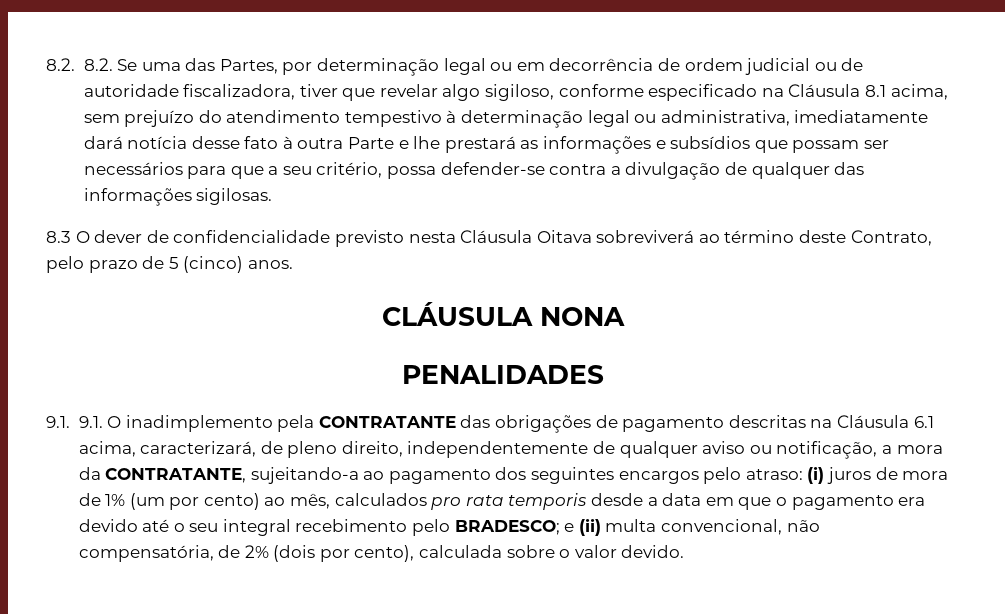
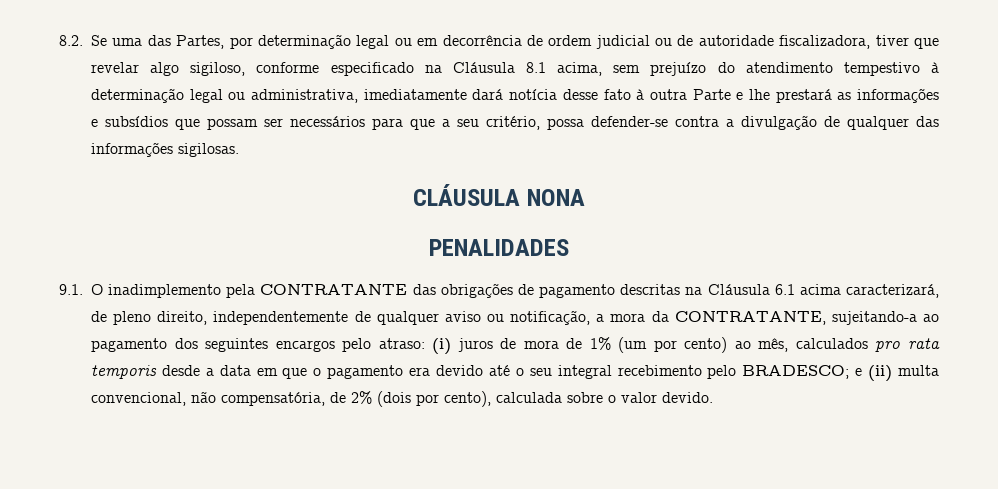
[46,58,113,71] 8.2. 8.2. -> [59,35,83,46] 8.2.
[46,230,932,247] [46,256,293,273] // 8.3 O dever de confidencialidade previsto nesta Cláusula Oitava sobreviverá ao término deste Contrato, pelo prazo de 5 (cinco) anos. -> (239, 150) none
[78,416,103,428] 9.1. -> (83, 289) none
[78,441,136,457] acima, -> [799,284,841,295] acima

